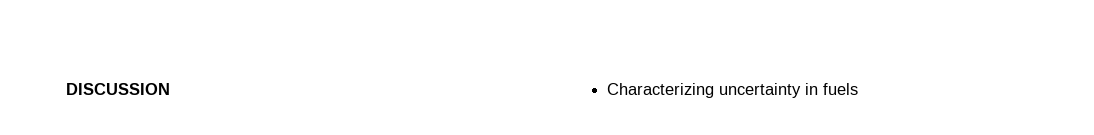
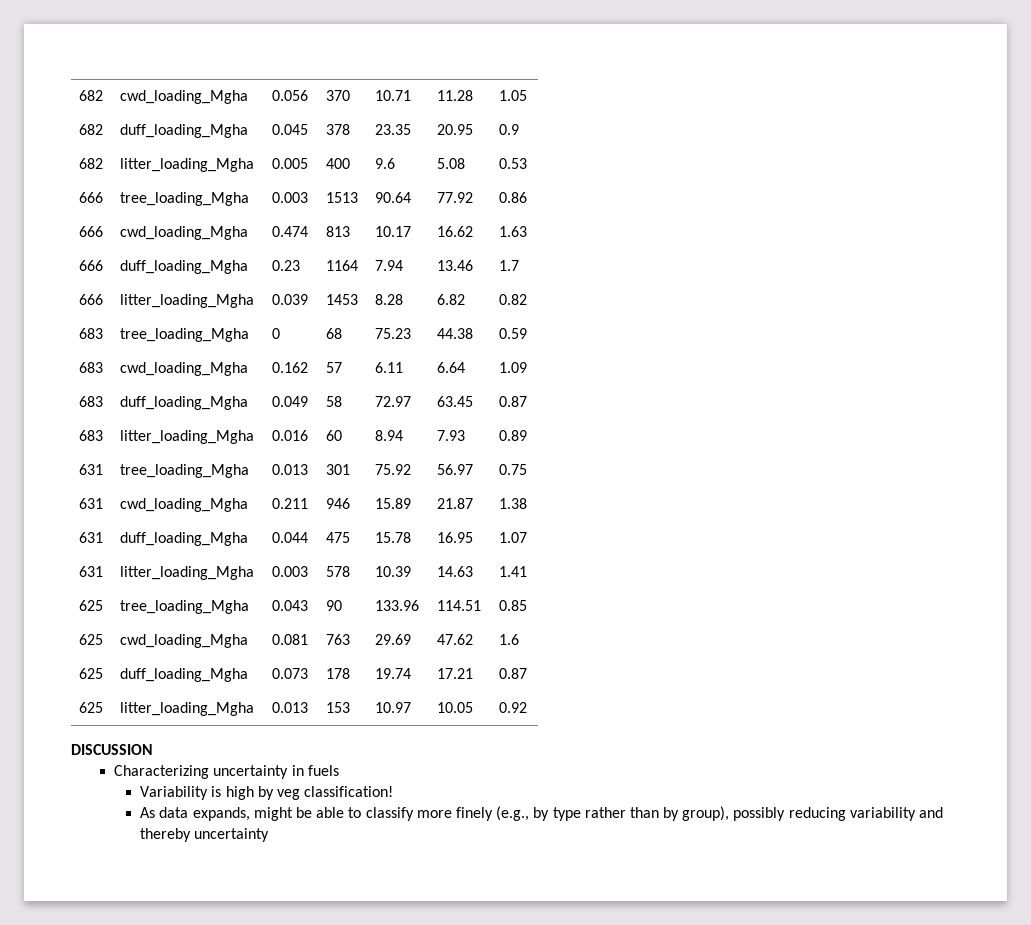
(66, 89) none -> [79,90,104,101] [120,90,249,104] [272,90,309,101] [326,90,351,101] [375,90,412,101] [437,90,474,101] [499,90,528,101] [79,124,104,135] [120,124,249,138] [272,124,309,135] [326,124,351,135] [375,124,412,135] [437,124,474,135] [499,124,520,135] [79,158,104,169] [120,158,255,172] [272,158,309,169] [326,158,351,169] [375,158,396,169] [437,158,466,169] [499,158,528,169] [79,192,104,203] [120,192,250,206] [272,192,309,203] [326,192,359,203] [375,192,412,203] [437,192,474,203] [499,192,528,203] [79,226,104,237] [120,226,249,240] [272,226,309,237] [326,226,351,237] [375,226,412,237] [437,226,474,237] [499,226,528,237] [79,260,104,271] [120,260,249,274] [272,260,301,271] [326,260,359,271] [375,260,404,271] [437,260,474,271] [499,260,520,271] [79,294,104,305] [120,294,255,308] [272,294,309,305] [326,294,359,305] [375,294,404,305] [437,294,466,305] [499,294,528,305] [79,328,104,339] [120,328,250,342] [272,328,281,339] [326,328,343,339] [375,328,412,339] [437,328,474,339] [499,328,528,339] [79,362,104,373] [120,362,249,376] [272,362,309,373] [326,362,343,373] [375,362,404,373] [437,362,466,373] [499,362,528,373] [79,396,104,407] [120,396,249,410] [272,396,309,407] [326,396,343,407] [375,396,412,407] [437,396,474,407] [499,396,528,407] [79,430,104,441] [120,430,255,444] [272,430,309,441] [326,430,343,441] [375,430,404,441] [437,430,466,441] [499,430,528,441] [79,464,104,475] [120,464,250,478] [272,464,309,475] [326,464,351,475] [375,464,412,475] [437,464,474,475] [499,464,528,475] [79,498,104,509] [120,498,249,512] [272,498,309,509] [326,498,351,509] [375,498,412,509] [437,498,474,509] [499,498,528,509] [79,532,104,543] [120,532,249,546] [272,532,309,543] [326,532,351,543] [375,532,412,543] [437,532,474,543] [499,532,528,543] [79,566,104,577] [120,566,255,580] [272,566,309,577] [326,566,351,577] [375,566,412,577] [437,566,474,577] [499,566,528,577] [79,600,104,611] [120,600,250,614] [272,600,309,611] [326,600,343,611] [375,600,420,611] [437,600,482,611] [499,600,528,611] [79,634,104,645] [120,634,249,648] [272,634,309,645] [326,634,351,645] [375,634,412,645] [437,634,474,645] [499,634,520,645] [79,668,104,679] [120,668,249,682] [272,668,309,679] [326,668,351,679] [375,668,412,679] [437,668,474,679] [499,668,528,679] [79,702,104,713] [120,702,255,716] [272,702,309,713] [326,702,351,713] [375,702,412,713] [437,702,474,713] [499,702,528,713] 682 | cwd_loading_Mgha | 0.056 | 370 | 10.71 | 11.28 | 1.05 // 682 | duff_loading_Mgha | 0.045 | 378 | 23.35 | 20.95 | 0.9 // 682 | litter_loading_Mgha | 0.005 | 400 | 9.6 | 5.08 | 0.53 // 666 | tree_loading_Mgha | 0.003 | 1513 | 90.64 | 77.92 | 0.86 // 666 | cwd_loading_Mgha | 0.474 | 813 | 10.17 | 16.62 | 1.63 // 666 | duff_loading_Mgha | 0.23 | 1164 | 7.94 | 13.46 | 1.7 // 666 | litter_loading_Mgha | 0.039 | 1453 | 8.28 | 6.82 | 0.82 // 683 | tree_loading_Mgha | 0 | 68 | 75.23 | 44.38 | 0.59 // 683 | cwd_loading_Mgha | 0.162 | 57 | 6.11 | 6.64 | 1.09 // 683 | duff_loading_Mgha | 0.049 | 58 | 72.97 | 63.45 | 0.87 // 683 | litter_loading_Mgha | 0.016 | 60 | 8.94 | 7.93 | 0.89 // 631 | tree_loading_Mgha | 0.013 | 301 | 75.92 | 56.97 | 0.75 // 631 | cwd_loading_Mgha | 0.211 | 946 | 15.89 | 21.87 | 1.38 // 631 | duff_loading_Mgha | 0.044 | 475 | 15.78 | 16.95 | 1.07 // 631 | litter_loading_Mgha | 0.003 | 578 | 10.39 | 14.63 | 1.41 // 625 | tree_loading_Mgha | 0.043 | 90 | 133.96 | 114.51 | 0.85 // 625 | cwd_loading_Mgha | 0.081 | 763 | 29.69 | 47.62 | 1.6 // 625 | duff_loading_Mgha | 0.073 | 178 | 19.74 | 17.21 | 0.87 // 625 | litter_loading_Mgha | 0.013 | 153 | 10.97 | 10.05 | 0.92 //
(858, 89) none -> [140,786,394,800] [140,806,943,821] [140,828,270,842] // Variability is high by veg classification! // As data expands, might be able to classify more finely (e.g., by type rather than by group), possibly reducing variability and thereby uncertainty

